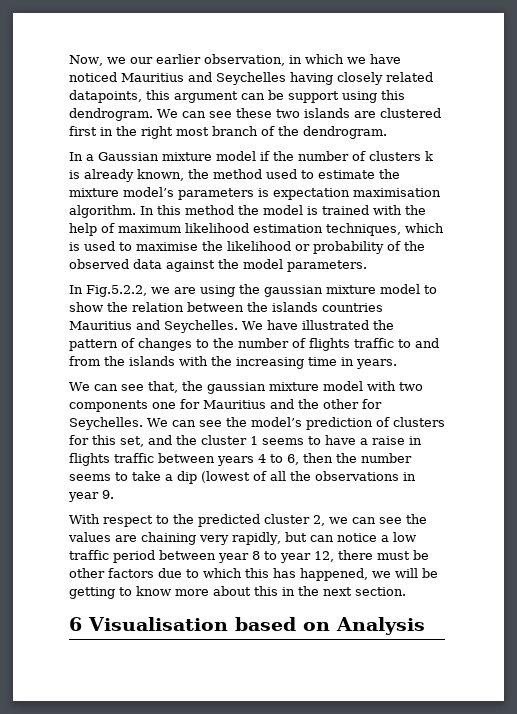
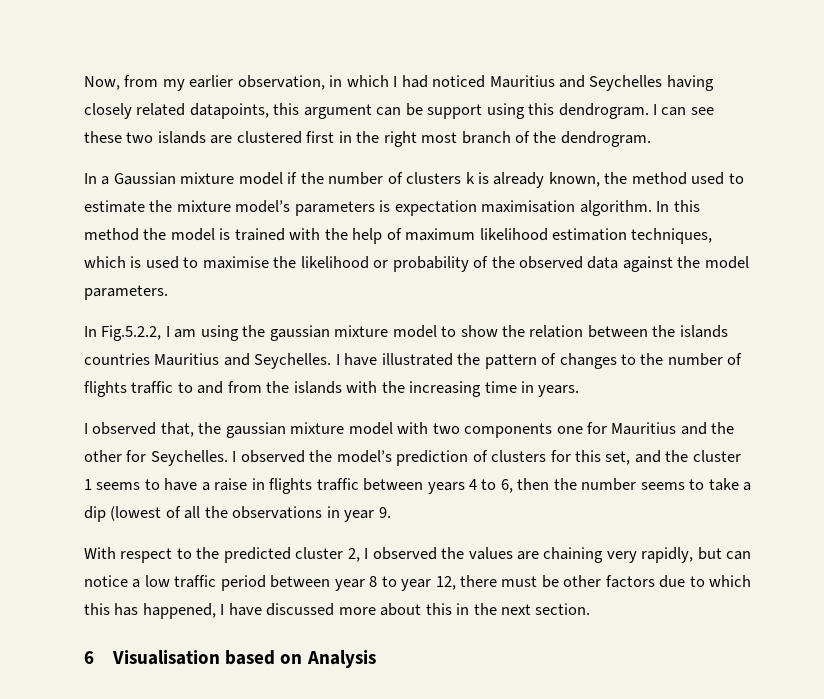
[106,57,153,64] we our -> [124,75,185,91] from my
[346,54,401,64] we have -> [393,75,428,88] I had
[157,109,178,118] We -> [653,104,658,115] I
[151,287,196,294] we are -> [165,326,197,338] I am
[242,321,263,330] We -> [335,354,340,365] I
[69,382,144,391] We can see -> [84,422,157,435] I observed
[147,418,222,427] We can see -> [232,450,305,463] I observed
[329,517,402,524] we can see -> [364,547,437,560] I observed
[372,568,438,578] [69,586,171,599] we will be getting to know -> [220,603,335,616] I have discussed

